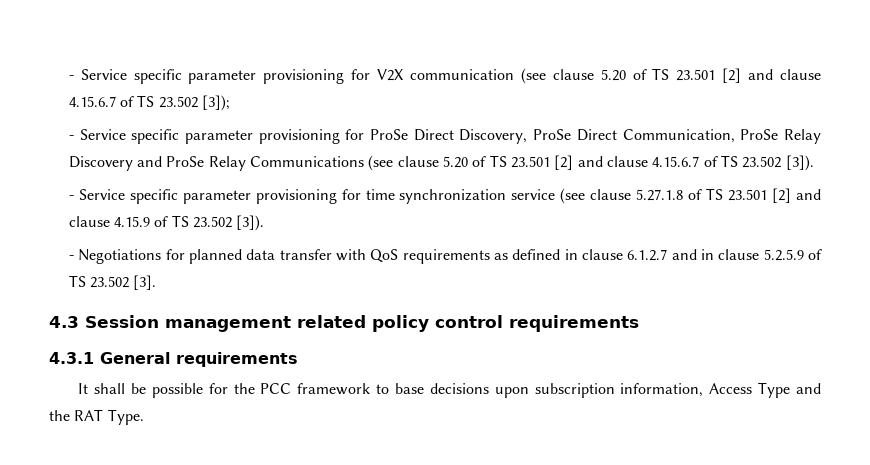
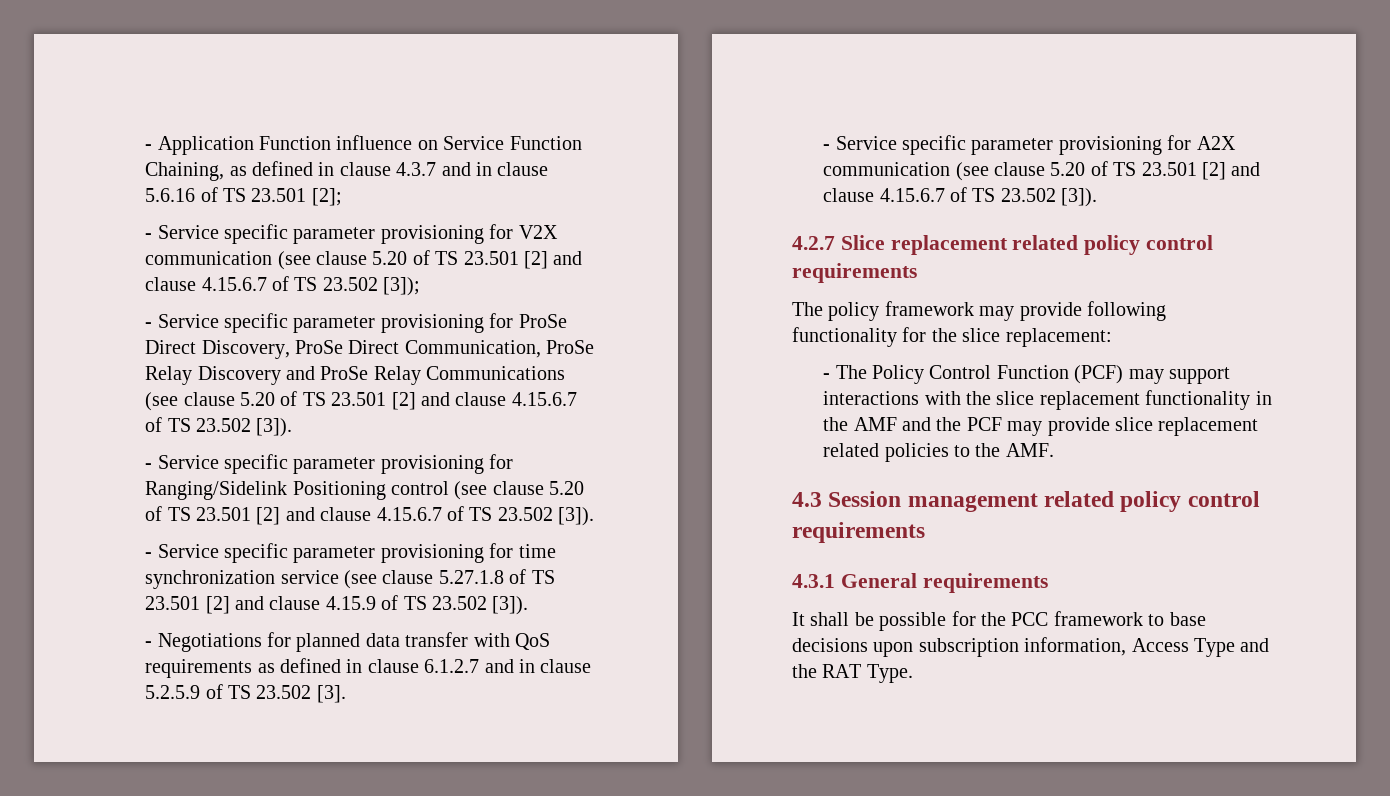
[68,75,74,80] - -> [145,135,582,155] [145,161,549,181] [145,187,342,206] [145,233,153,239] - Application Function influence on Service Function Chaining, as defined in clause 4.3.7 and in clause 5.6.16 of TS 23.501 [2]; // -
(814, 163) none -> [145,454,514,474] [145,481,585,500] [145,506,595,526] // - Service specific parameter provisioning for Ranging/Sidelink Positioning control (see clause 5.20 of TS 23.501 [2] and clause 4.15.6.7 of TS 23.502 [3]).
(157, 282) none -> [823,135,1236,155] [823,161,1261,181] [823,187,1098,207] [792,235,1214,255] [792,263,917,283] [792,301,1166,321] [792,327,1112,347] [823,365,1231,384] [823,390,1272,410] [823,417,1259,436] [823,443,1054,462] // - Service specific parameter provisioning for A2X communication (see clause 5.20 of TS 23.501 [2] and clause 4.15.6.7 of TS 23.502 [3]). // 4.2.7 Slice replacement related policy control requirements // The policy framework may provide following functionality for the slice replacement: // - The Policy Control Function (PCF) may support interactions with the slice replacement functionality in the AMF and the PCF may provide slice replacement related policies to the AMF.

